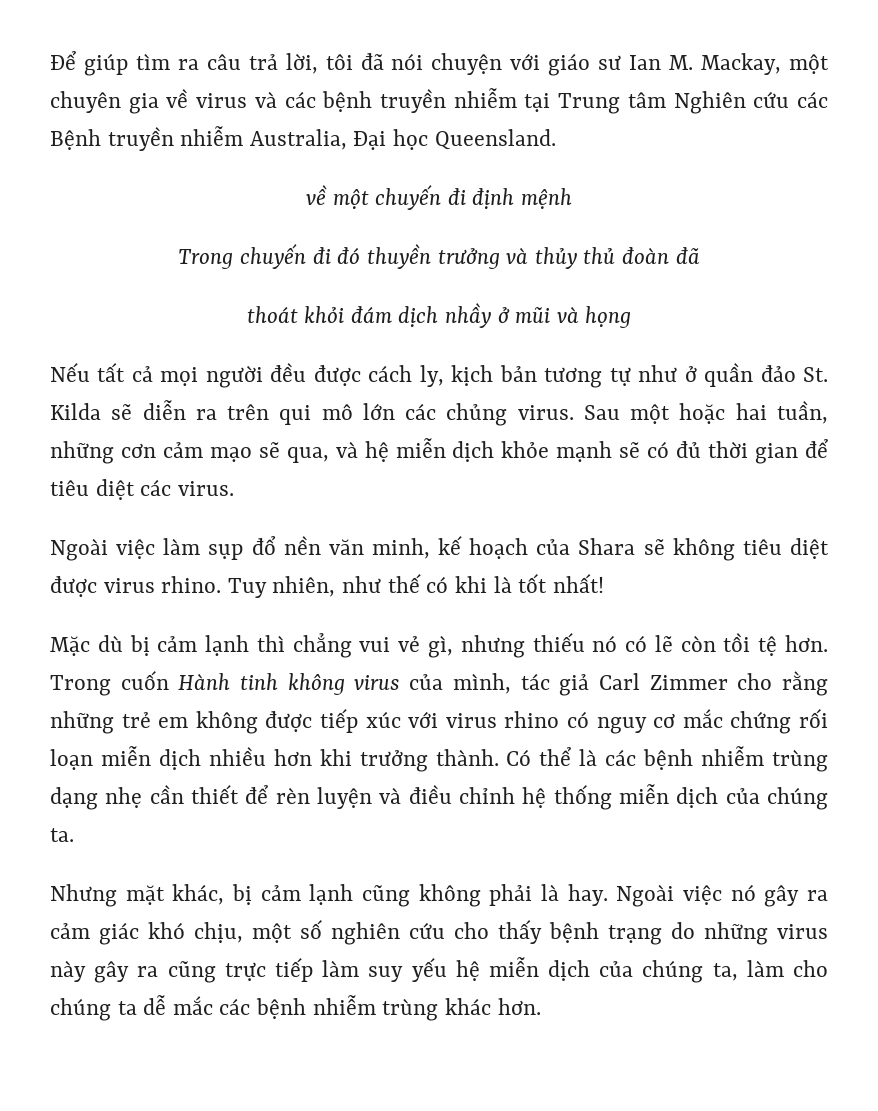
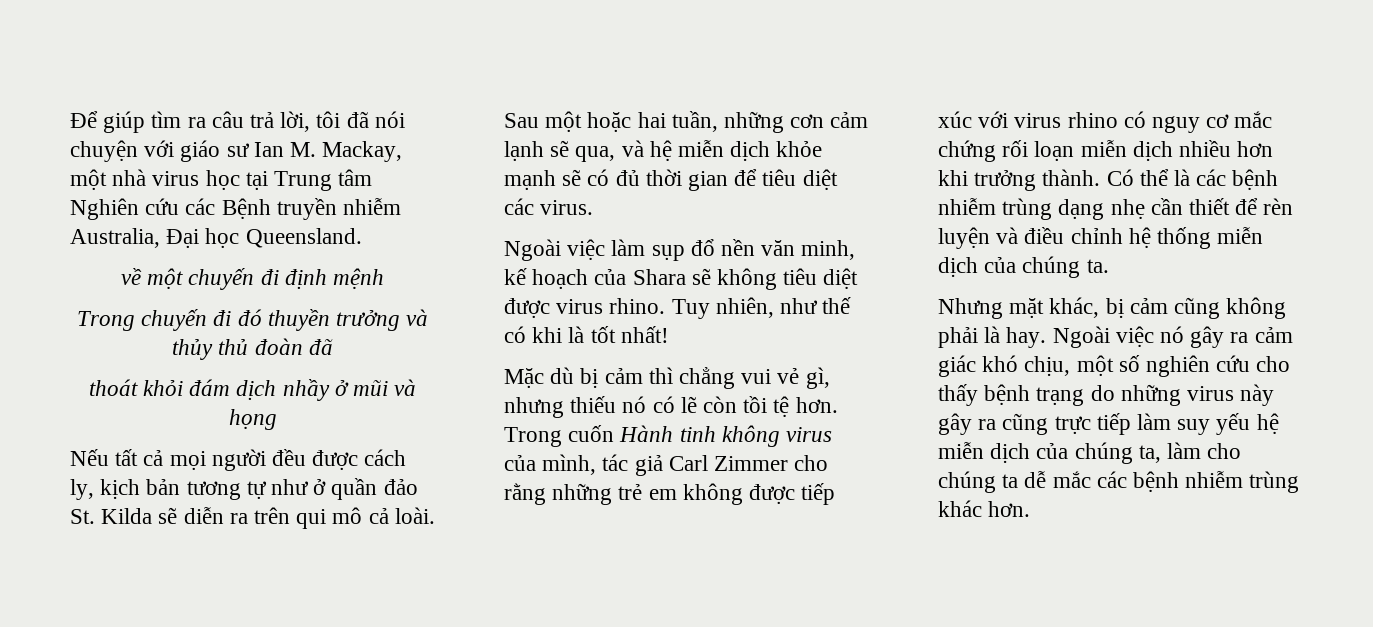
[50,88,517,114] chuyên gia về virus và các bệnh truyền nhiễm -> [112,169,240,190] nhà virus học
[362,403,574,426] lớn các chủng virus. -> [368,507,435,524] cả loài.
[209,447,252,462] mạo -> [504,141,544,161] lạnh
[205,635,250,656] lạnh -> (643, 376) none
[309,884,354,905] lạnh -> (1168, 306) none

